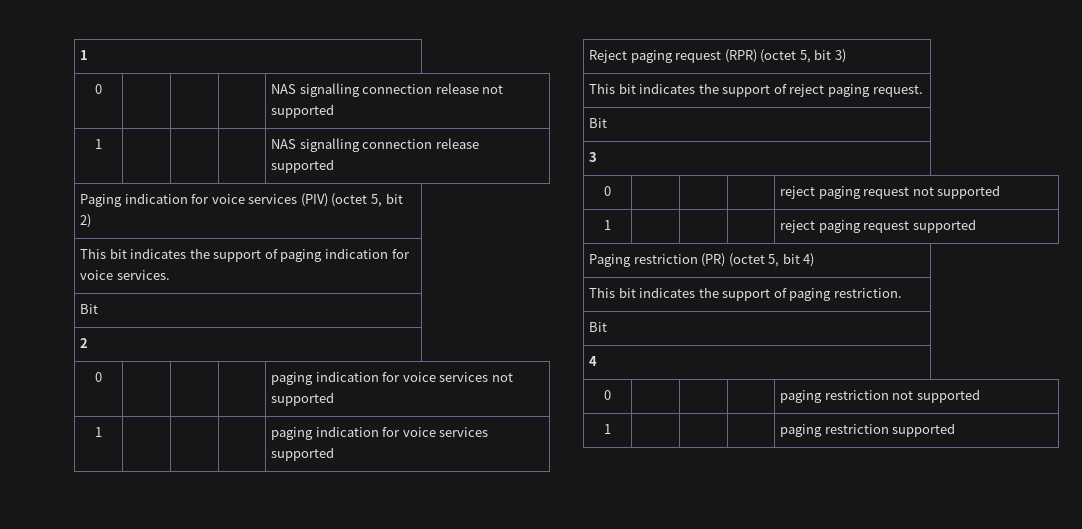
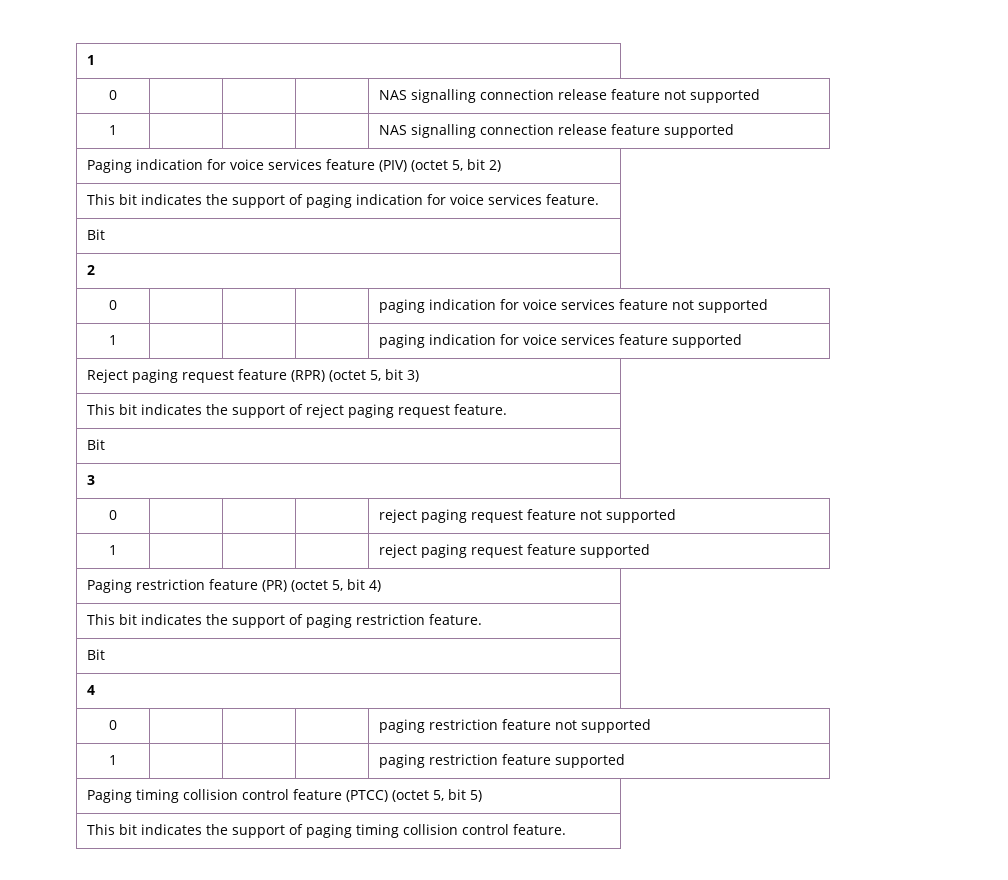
(479, 88) none -> [610,89,660,100] feature
(479, 143) none -> [610,124,660,135] feature
(298, 199) none -> [325,159,375,170] feature
[116,270,170,280] services. -> [487,194,599,205] services feature.
(489, 377) none -> [618,299,668,310] feature
(489, 432) none -> [618,334,668,345] feature
(722, 57) none -> [237,369,287,380] feature
[872,85,923,97] request. -> [397,404,507,418] request feature.
(910, 193) none -> [526,509,576,520] feature
(910, 227) none -> [526,544,576,555] feature
(698, 259) none -> [208,579,258,590] feature
[833,288,902,298] restriction. -> [355,614,482,625] restriction feature.
(889, 395) none -> [501,719,551,730] feature
[892,423,956,437] supported -> [501,754,625,768] [86,789,482,803] [86,824,566,838] feature supported // Paging timing collision control feature (PTCC) (octet 5, bit 5) // This bit indicates the support of paging timing collision control feature.

